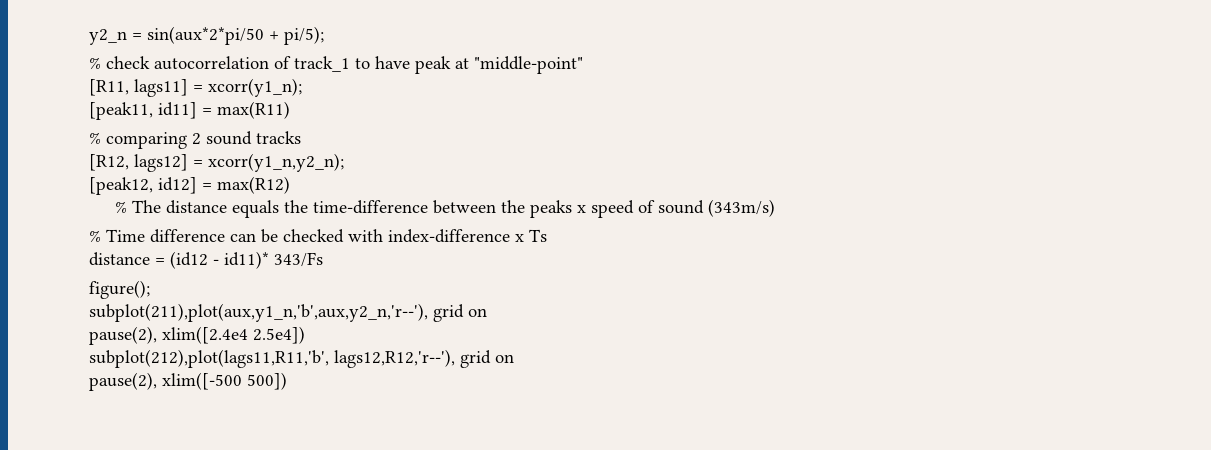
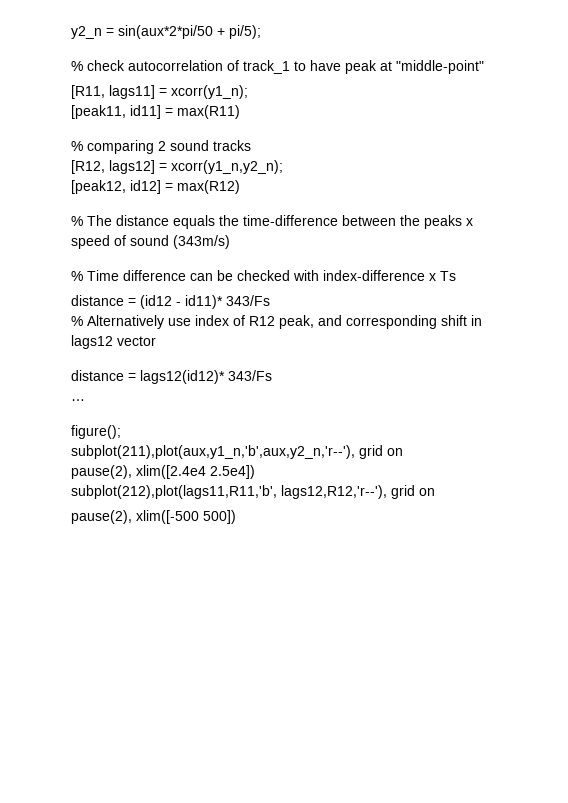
(323, 259) none -> [71,315,482,329] [71,335,156,349] [71,370,272,384] [71,399,85,401] // % Alternatively use index of R12 peak, and corresponding shift in lags12 vector // distance = lags12(id12)* 343/Fs // …

